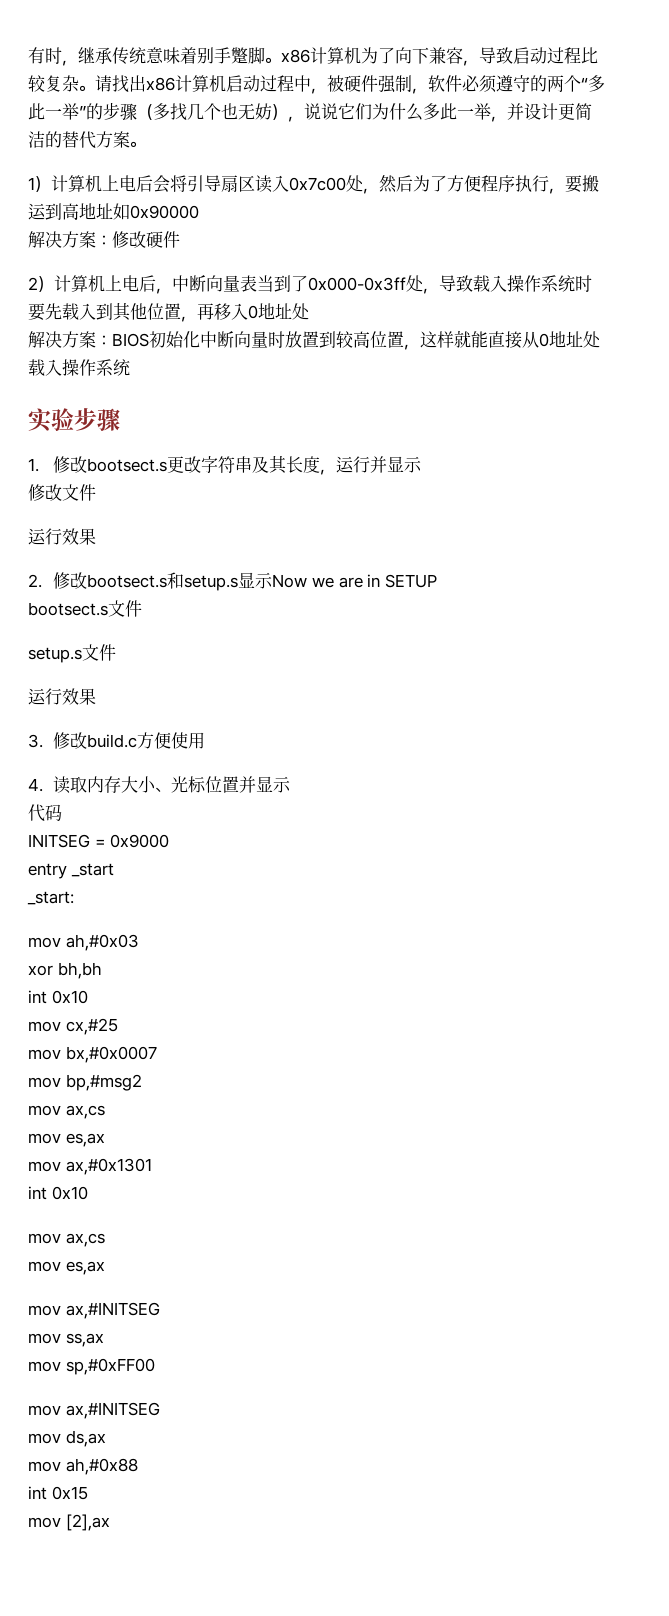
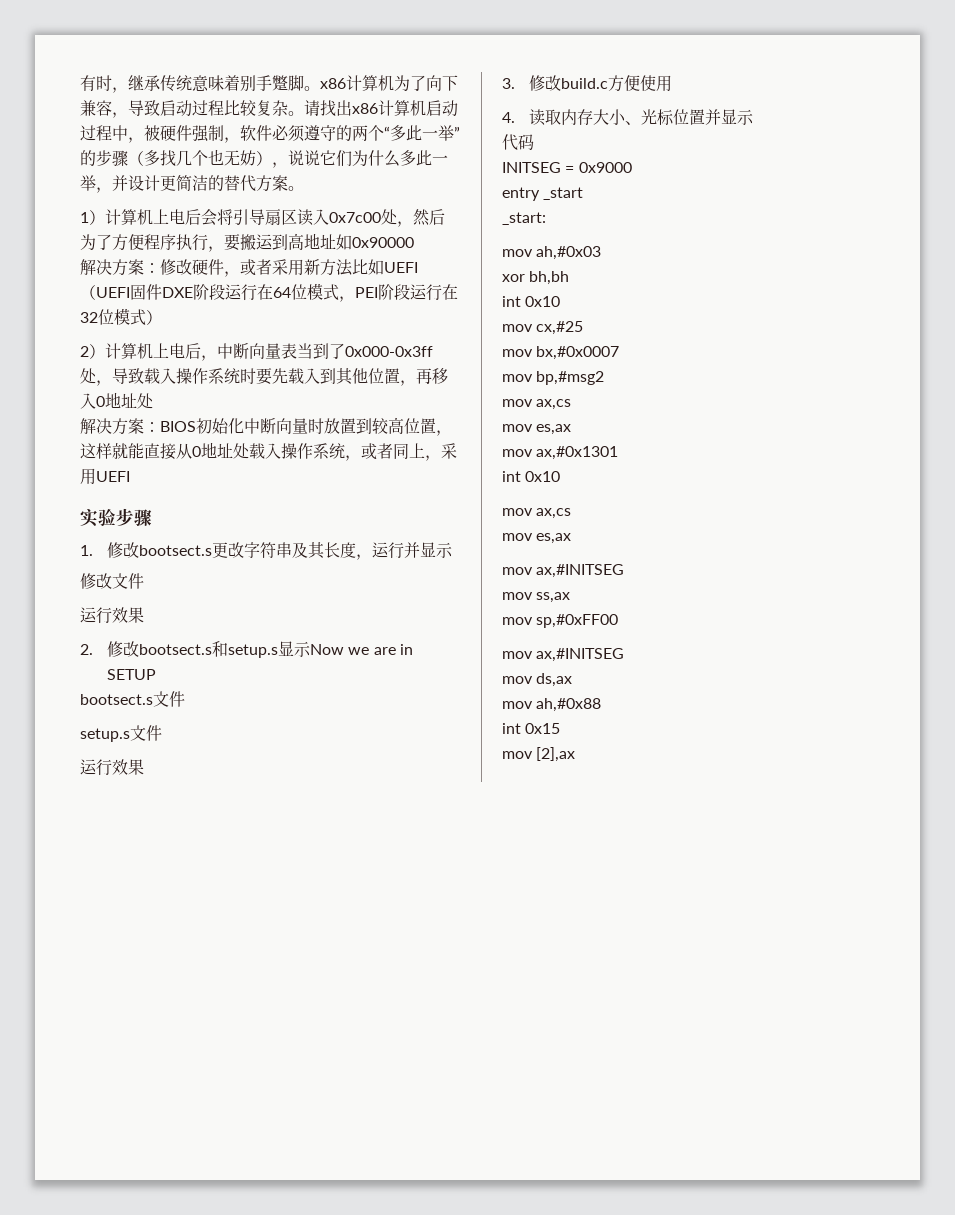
(180, 239) none -> [224,259,418,277] [80,283,458,302] [80,308,162,325] ，或者采用新方法比如UEFI（UEFI固件DXE阶段运行在64位模式，PEI阶段运行在32位模式）
(130, 367) none -> [345,443,457,461] [80,468,130,485] ，或者同上，采用UEFI

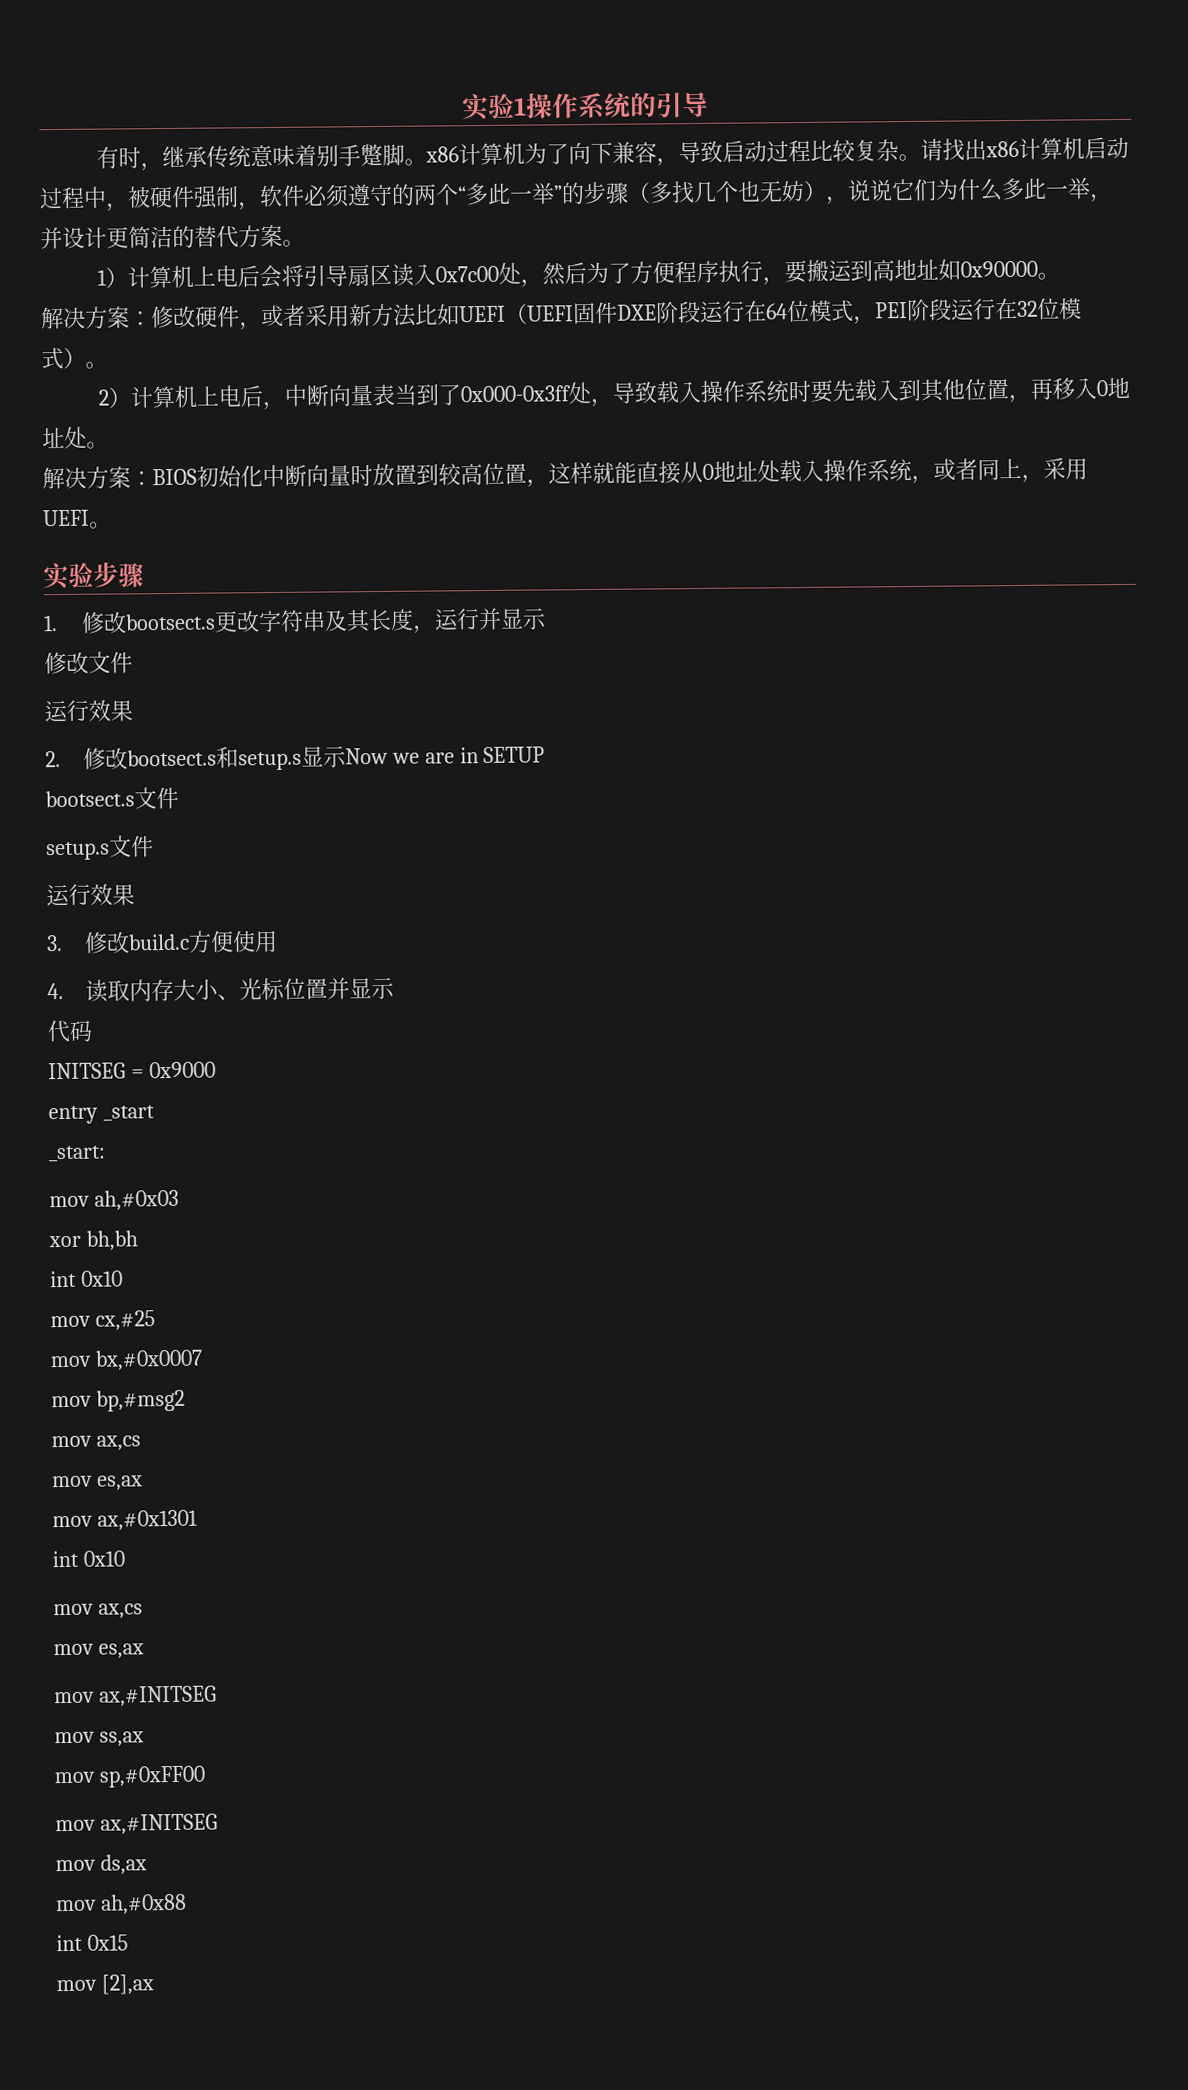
(80, 83) none -> [462,91,709,121] 实验1操作系统的引导 //
(414, 242) none -> [1036,272,1060,280] 。
(162, 317) none -> [85,361,108,369] 。
(153, 401) none -> [86,441,109,449] 。
(130, 476) none -> [89,521,112,529] 。

